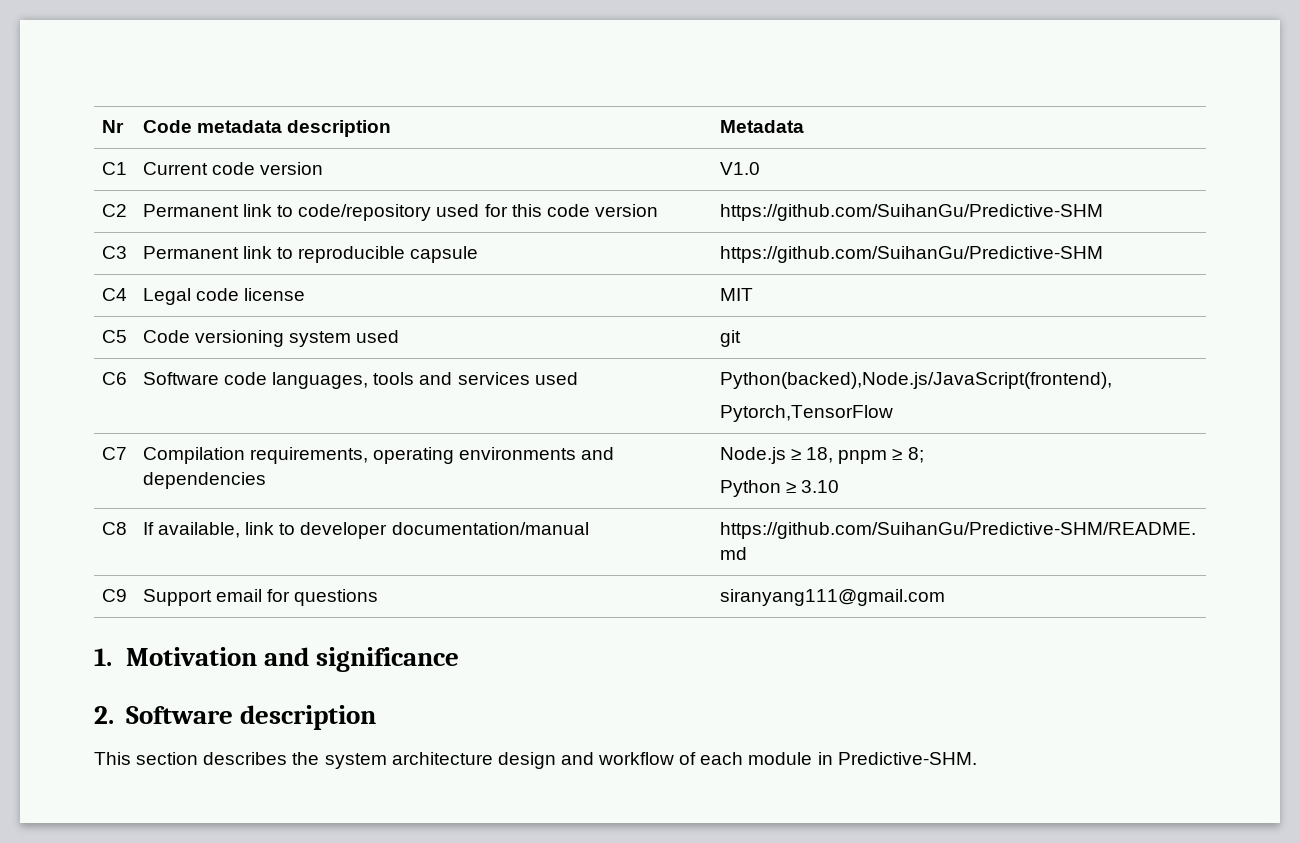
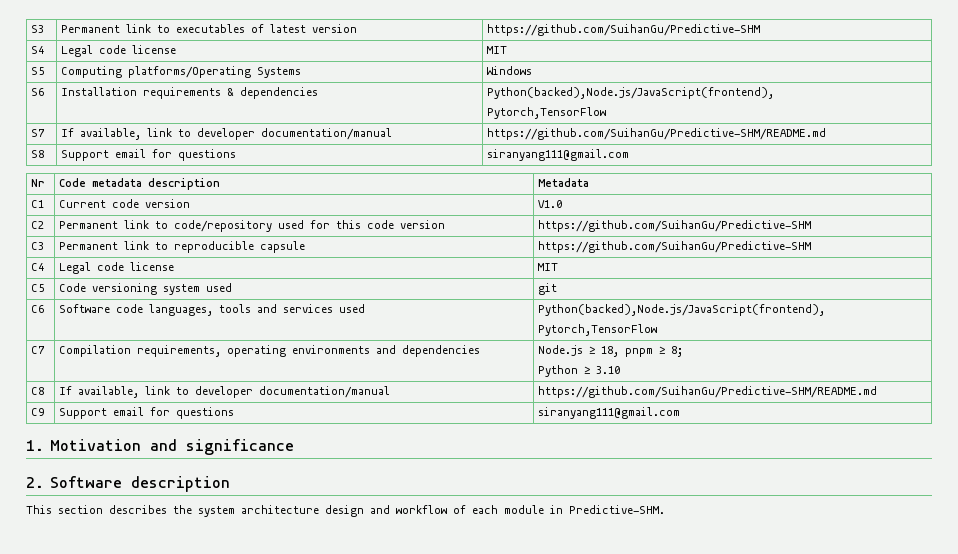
(101, 126) none -> [30,25,44,33] [60,24,357,33] [486,24,760,36] [30,46,44,54] [60,45,176,57] [486,46,507,54] [30,67,44,75] [60,66,301,78] [486,66,532,75] [30,88,44,96] [60,87,318,99] [486,87,774,99] [486,107,606,119] [30,129,45,137] [60,128,392,140] [486,128,826,140] [30,150,44,158] [60,149,236,161] [486,149,629,161] S3 | Permanent link to executables of latest version | https://github.com/SuihanGu/Predictive-SHM // S4 | Legal code license | MIT // S5 | Computing platforms/Operating Systems | Windows // S6 | Installation requirements & dependencies | Python(backed),Node.js/JavaScript(frontend), // Pytorch,TensorFlow // S7 | If available, link to developer documentation/manual | https://github.com/SuihanGu/Predictive-SHM/README.md // S8 | Support email for questions | siranyang111@gmail.com //

